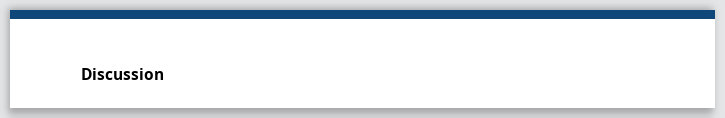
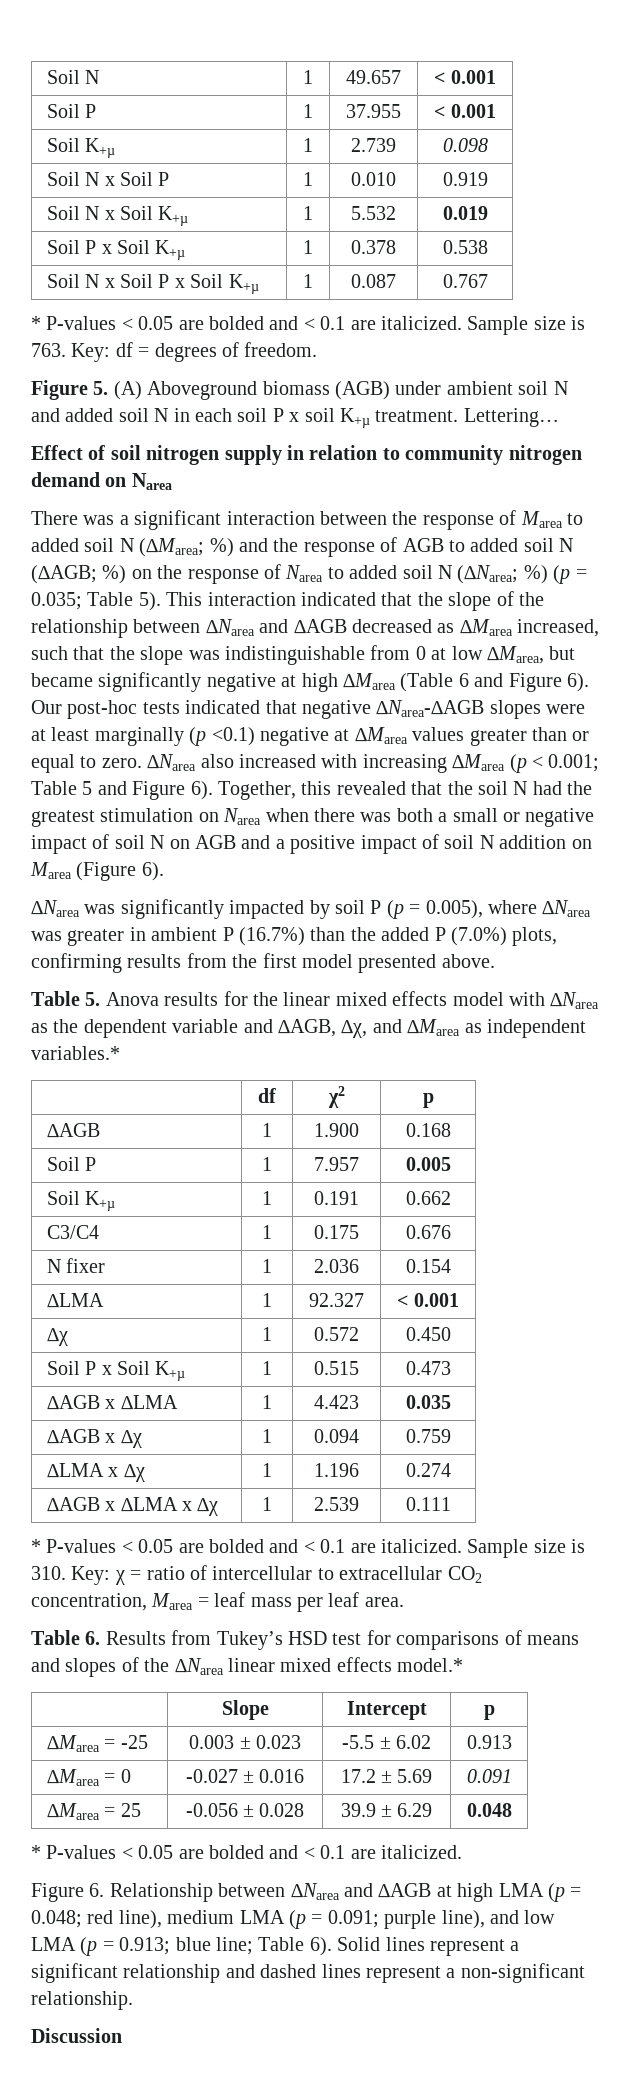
(81, 74) none -> [46,70,100,84] [303,70,313,84] [346,70,401,84] [434,70,496,84] [46,104,97,118] [303,104,313,118] [346,104,401,118] [434,104,496,118] [46,138,116,158] [303,138,313,152] [351,138,396,152] [442,138,488,152] [46,172,170,186] [303,172,313,186] [351,172,396,186] [442,172,488,186] [46,206,189,226] [303,206,313,220] [351,206,396,220] [442,206,488,220] [46,240,186,260] [303,240,313,254] [351,240,396,254] [442,240,488,254] [46,274,259,294] [303,274,313,288] [351,274,396,288] [442,274,488,288] [31,316,586,335] [31,342,318,362] [31,380,568,400] [31,408,559,428] [31,445,582,465] [31,472,172,490] [31,510,583,530] [31,537,574,557] [31,564,587,584] [31,591,544,611] [31,619,600,638] [31,645,576,665] [31,672,589,692] [31,700,586,719] [31,727,590,746] [31,754,600,773] [31,781,593,800] [31,808,595,827] [31,834,592,854] [30,862,164,881] [31,899,592,919] [31,927,558,946] [31,953,495,973] [31,991,600,1009] [31,1019,586,1038] [31,1046,120,1060] [258,1088,276,1103] [327,1086,345,1108] [422,1093,434,1108] [46,1123,100,1138] [262,1123,272,1137] [314,1123,359,1137] [405,1123,451,1137] [46,1157,97,1171] [262,1157,272,1171] [314,1157,359,1171] [405,1157,451,1171] [46,1191,116,1211] [262,1191,272,1205] [314,1191,359,1205] [405,1191,451,1205] [46,1225,99,1239] [262,1225,272,1239] [314,1225,359,1239] [405,1225,451,1239] [46,1258,106,1273] [262,1259,272,1273] [314,1259,359,1273] [405,1259,451,1273] [46,1293,104,1308] [262,1293,272,1307] [309,1293,364,1307] [397,1293,459,1307] [46,1328,68,1346] [262,1327,272,1341] [314,1327,359,1341] [405,1327,451,1341] [46,1361,186,1381] [262,1361,272,1375] [314,1361,359,1375] [405,1361,451,1375] [46,1395,178,1410] [262,1395,272,1409] [314,1395,359,1409] [405,1395,451,1409] [46,1429,142,1448] [262,1429,272,1443] [314,1429,359,1443] [405,1429,451,1443] [46,1463,145,1482] [262,1463,272,1477] [314,1463,359,1477] [405,1463,451,1477] [46,1497,219,1516] [262,1497,272,1511] [314,1497,359,1511] [405,1497,451,1511] [31,1539,586,1558] [31,1565,482,1585] [31,1592,404,1612] [31,1630,579,1650] [31,1657,464,1677] [221,1700,269,1720] [346,1701,427,1720] [483,1705,495,1720] [46,1735,148,1752] [189,1735,301,1749] [342,1735,431,1749] [466,1735,512,1749] [46,1769,131,1786] [185,1769,305,1783] [340,1769,433,1783] [466,1769,512,1783] [46,1803,141,1820] [185,1803,305,1817] [340,1803,433,1817] [466,1803,512,1817] [31,1845,462,1859] [31,1883,582,1902] [31,1910,556,1929] [31,1937,520,1956] [31,1963,585,1983] [31,1991,133,2010] Soil N | 1 | 49.657 | < 0.001 // Soil P | 1 | 37.955 | < 0.001 // Soil K+µ | 1 | 2.739 | 0.098 // Soil N x Soil P | 1 | 0.010 | 0.919 // Soil N x Soil K+µ | 1 | 5.532 | 0.019 // Soil P x Soil K+µ | 1 | 0.378 | 0.538 // Soil N x Soil P x Soil K+µ | 1 | 0.087 | 0.767 // * P-values < 0.05 are bolded and < 0.1 are italicized. Sample size is 763. Key: df = degrees of freedom. // Figure 5. (A) Aboveground biomass (AGB) under ambient soil N and added soil N in each soil P x soil K+µ treatment. Lettering… // Effect of soil nitrogen supply in relation to community nitrogen demand on Narea // There was a significant interaction between the response of Marea to added soil N (∆Marea; %) and the response of AGB to added soil N (∆AGB; %) on the response of Narea to added soil N (∆Narea; %) (p = 0.035; Table 5). This interaction indicated that the slope of the relationship between ∆Narea and ∆AGB decreased as ∆Marea increased, such that the slope was indistinguishable from 0 at low ∆Marea, but became significantly negative at high ∆Marea (Table 6 and Figure 6). Our post-hoc tests indicated that negative ∆Narea-∆AGB slopes were at least marginally (p <0.1) negative at ∆Marea values greater than or equal to zero. ∆Narea also increased with increasing ∆Marea (p < 0.001; Table 5 and Figure 6). Together, this revealed that the soil N had the greatest stimulation on Narea when there was both a small or negative impact of soil N on AGB and a positive impact of soil N addition on Marea (Figure 6). // ∆Narea was significantly impacted by soil P (p = 0.005), where ∆Narea was greater in ambient P (16.7%) than the added P (7.0%) plots, confirming results from the first model presented above. // Table 5. Anova results for the linear mixed effects model with ∆Narea as the dependent variable and ∆AGB, ∆χ, and ∆Marea as independent variables.* // | df | χ2 | p // ∆AGB | 1 | 1.900 | 0.168 // Soil P | 1 | 7.957 | 0.005 // Soil K+µ | 1 | 0.191 | 0.662 // C3/C4 | 1 | 0.175 | 0.676 // N fixer | 1 | 2.036 | 0.154 // ∆LMA | 1 | 92.327 | < 0.001 // ∆χ | 1 | 0.572 | 0.450 // Soil P x Soil K+µ | 1 | 0.515 | 0.473 // ∆AGB x ∆LMA | 1 | 4.423 | 0.035 // ∆AGB x ∆χ | 1 | 0.094 | 0.759 // ∆LMA x ∆χ | 1 | 1.196 | 0.274 // ∆AGB x ∆LMA x ∆χ | 1 | 2.539 | 0.111 // * P-values < 0.05 are bolded and < 0.1 are italicized. Sample size is 310. Key: χ = ratio of intercellular to extracellular CO2 concentration, Marea = leaf mass per leaf area. // Table 6. Results from Tukey’s HSD test for comparisons of means and slopes of the ∆Narea linear mixed effects model.* // | Slope | Intercept | p // ∆Marea = -25 | 0.003 ± 0.023 | -5.5 ± 6.02 | 0.913 // ∆Marea = 0 | -0.027 ± 0.016 | 17.2 ± 5.69 | 0.091 // ∆Marea = 25 | -0.056 ± 0.028 | 39.9 ± 6.29 | 0.048 // * P-values < 0.05 are bolded and < 0.1 are italicized. // Figure 6. Relationship between ∆Narea and ∆AGB at high LMA (p = 0.048; red line), medium LMA (p = 0.091; purple line), and low LMA (p = 0.913; blue line; Table 6). Solid lines represent a significant relationship and dashed lines represent a non-significant relationship. //

